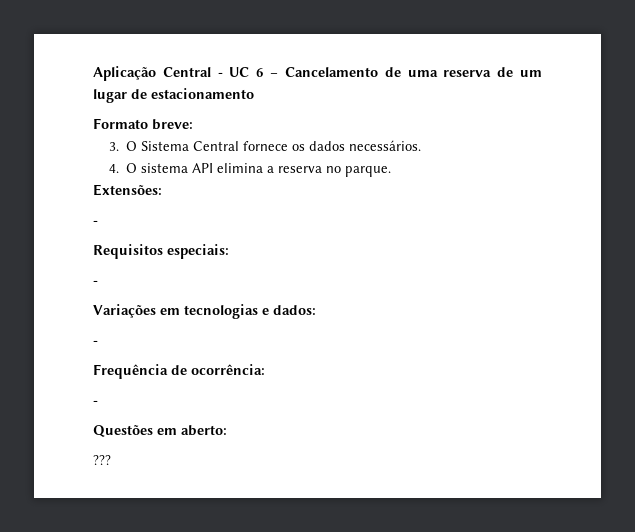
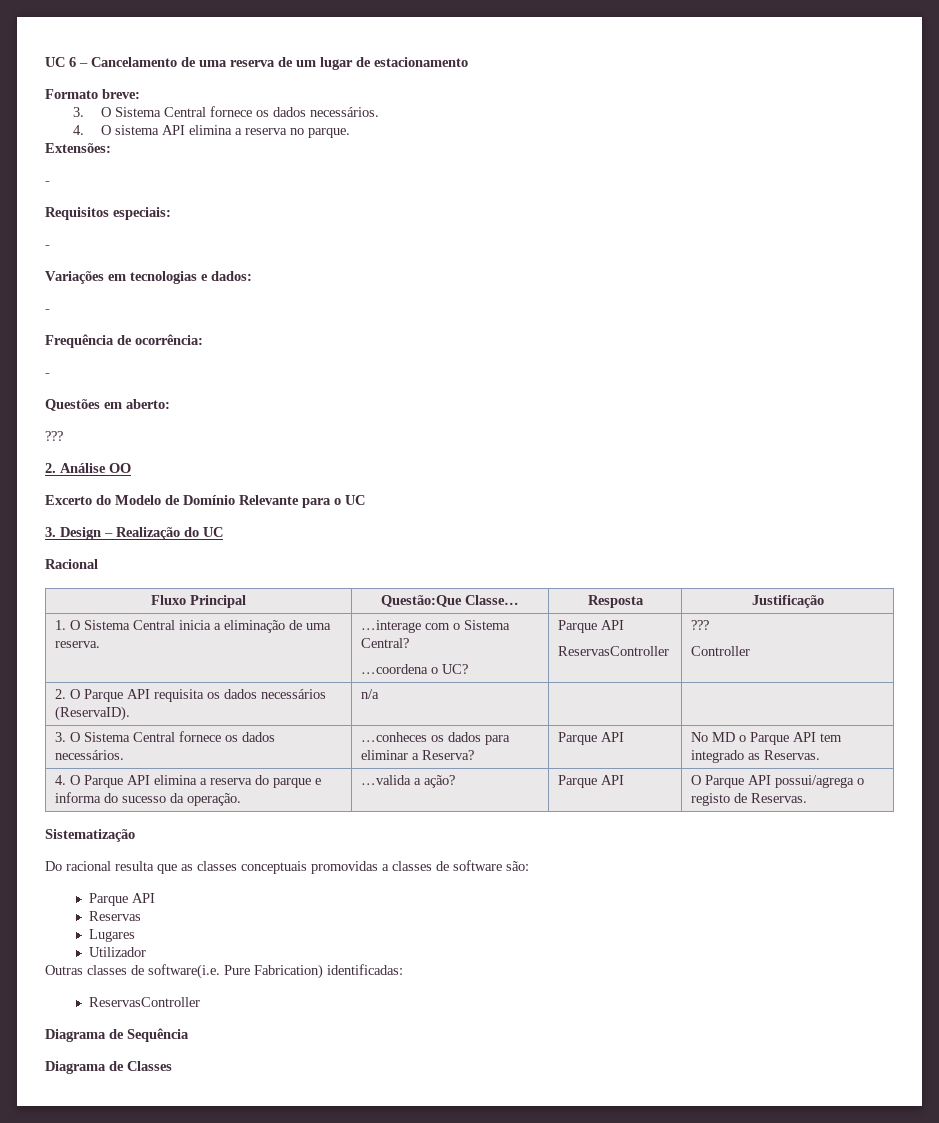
[93,66,223,81] Aplicação Central - -> (45, 62) none
(111, 460) none -> [45,463,131,473] [45,495,365,508] [45,527,223,540] [45,559,98,569] [151,595,246,608] [381,595,519,607] [587,595,644,608] [751,595,824,608] [55,620,332,633] [55,641,101,648] [361,620,511,633] [361,638,410,648] [361,664,469,674] [558,620,625,633] [558,646,670,656] [691,620,710,630] [691,646,751,656] [55,689,327,702] [55,706,131,721] [361,689,380,699] [55,731,276,742] [55,750,125,760] [361,732,511,745] [361,750,475,760] [558,732,625,745] [691,732,843,745] [691,750,821,763] [55,775,322,788] [55,792,242,806] [361,775,456,788] [558,775,625,788] [691,775,865,788] [691,793,808,806] [45,829,135,842] [45,860,529,874] [88,893,155,906] [88,911,141,921] [88,929,135,942] [88,947,146,957] [45,964,403,979] [88,997,200,1007] [45,1028,189,1042] [45,1061,172,1074] // 2. Análise OO // Excerto do Modelo de Domínio Relevante para o UC // 3. Design – Realização do UC // Racional // Fluxo Principal | Questão:Que Classe… | Resposta | Justificação // 1. O Sistema Central inicia a eliminação de uma reserva. | …interage com o Sistema Central? // …coordena o UC? | Parque API // ReservasController | ??? // Controller // 2. O Parque API requisita os dados necessários (ReservaID). | n/a | | // 3. O Sistema Central fornece os dados necessários. | …conheces os dados para eliminar a Reserva? | Parque API | No MD o Parque API tem integrado as Reservas. // 4. O Parque API elimina a reserva do parque e informa do sucesso da operação. | …valida a ação? | Parque API | O Parque API possui/agrega o registo de Reservas. // Sistematização // Do racional resulta que as classes conceptuais promovidas a classes de software são: // Parque API // Reservas // Lugares // Utilizador // Outras classes de software(i.e. Pure Fabrication) identificadas: // ReservasController // Diagrama de Sequência // Diagrama de Classes

